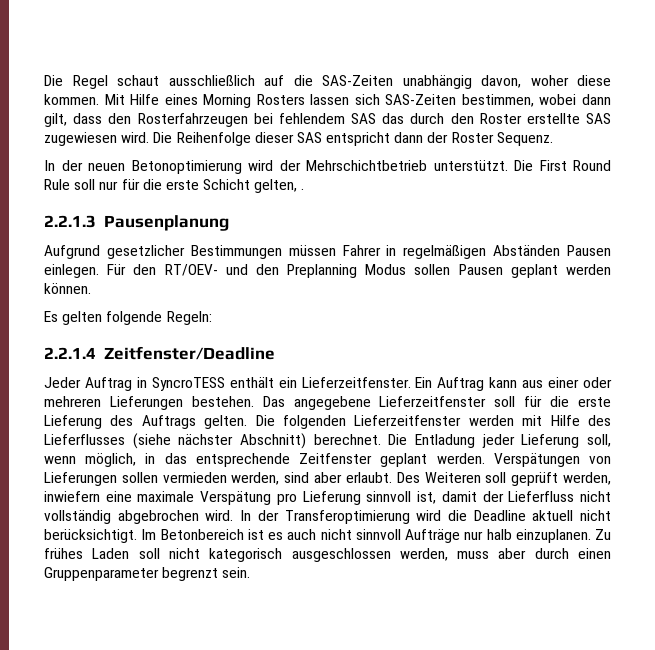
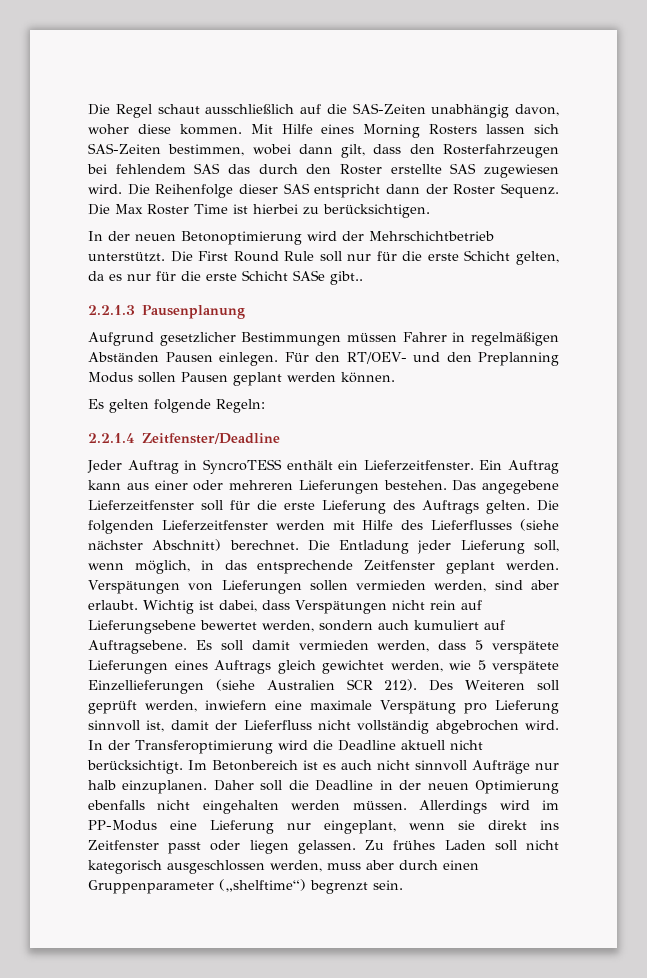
(553, 139) none -> [88,204,430,218] Die Max Roster Time ist hierbei zu berücksichtigen.
[301,188,305,190] . -> [88,270,363,285] da es nur für die erste Schicht SASe gibt..
(392, 477) none -> [143,600,482,614] [88,620,505,634] [88,640,559,654] [88,660,559,674] [88,679,418,694] Wichtig ist dabei, dass Verspätungen nicht rein auf Lieferungsebene bewertet werden, sondern auch kumuliert auf Auftragsebene. Es soll damit vermieden werden, dass 5 verspätete Lieferungen eines Auftrags gleich gewichtet werden, wie 5 verspätete Einzellieferungen (siehe Australien SCR 212).
(591, 536) none -> [213,780,560,794] [88,800,559,814] [88,820,559,834] [88,840,356,854] Daher soll die Deadline in der neuen Optimierung ebenfalls nicht eingehalten werden müssen. Allerdings wird im PP-Modus eine Lieferung nur eingeplant, wenn sie direkt ins Zeitfenster passt oder liegen gelassen.
(159, 574) none -> [219,879,306,892] („shelftime“)

